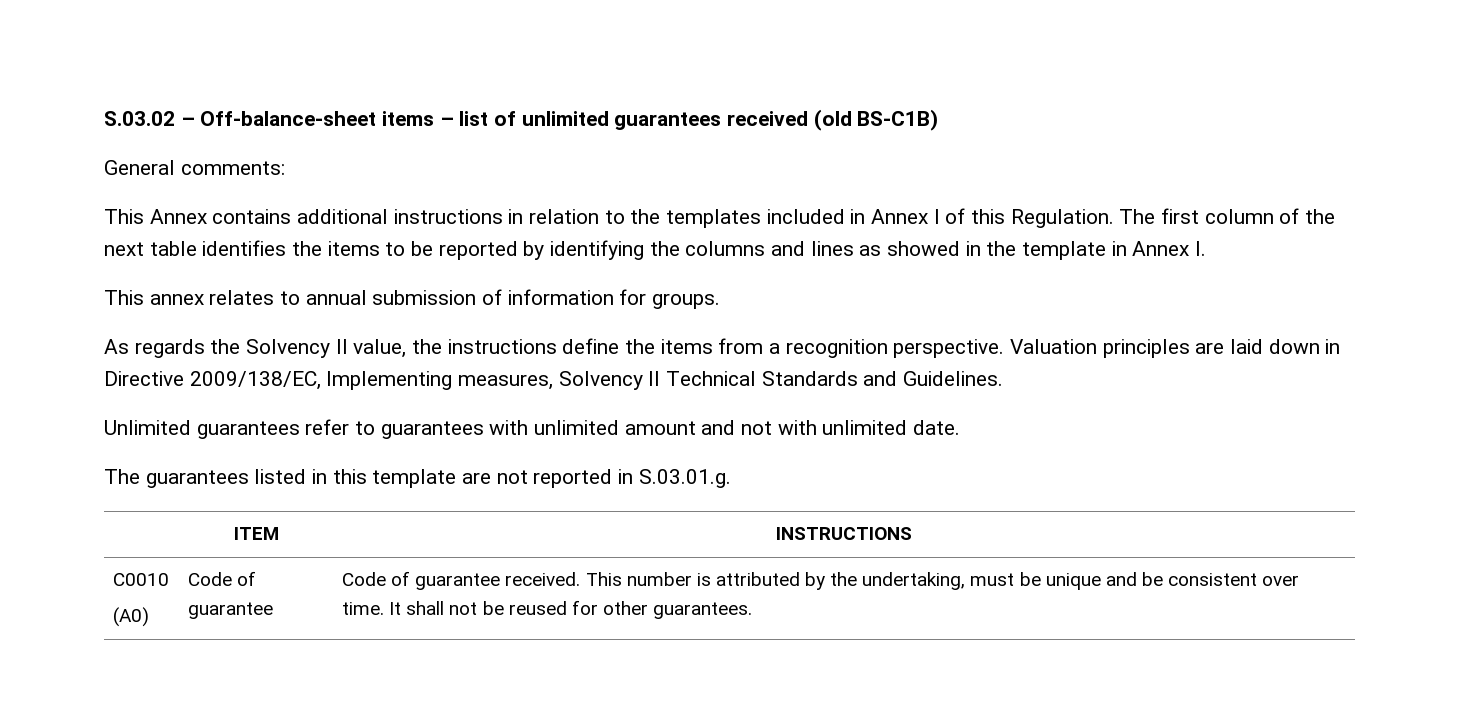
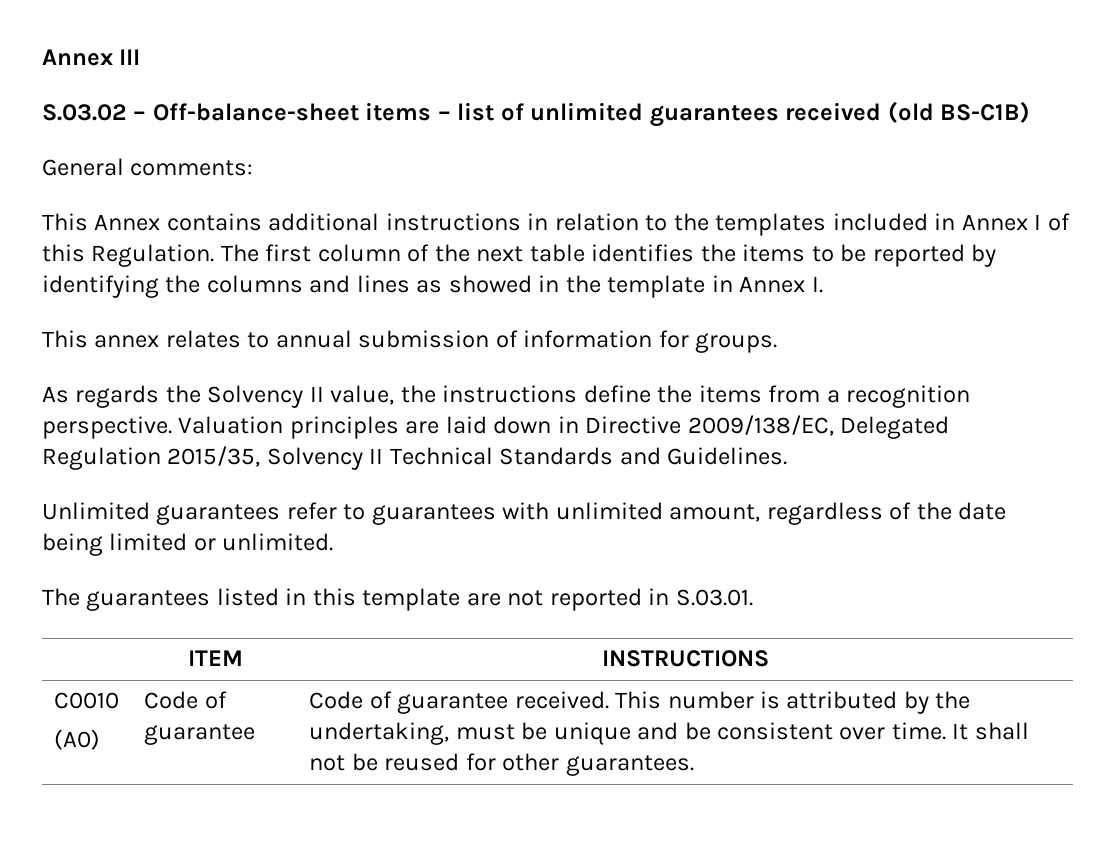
(104, 118) none -> [42,49,141,66] Annex III //
[326,371,554,390] Implementing measures, -> [840,416,950,439] [42,446,261,470] Delegated Regulation 2015/35,
[624,420,961,435] amount and not with unlimited date. -> [669,502,1007,525] [42,533,334,556] amount, regardless of the date being limited or unlimited.
[638,469,731,488] S.03.01.g. -> [675,589,753,606] S.03.01.

